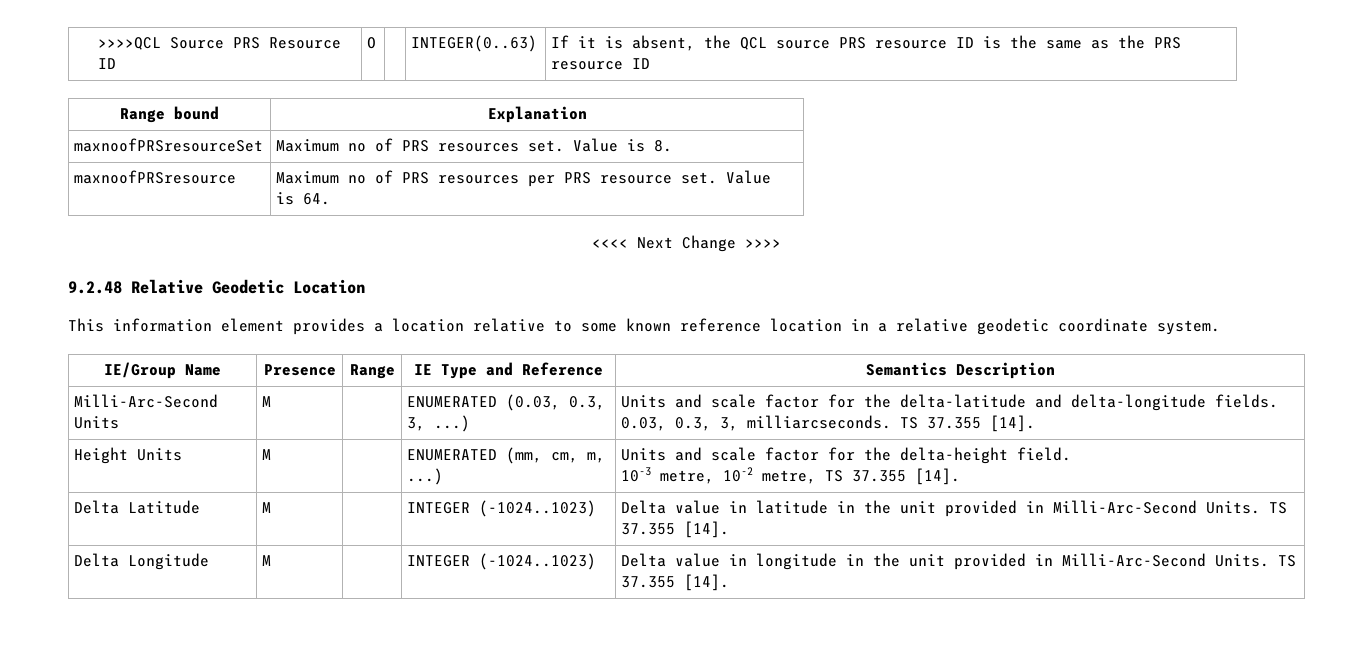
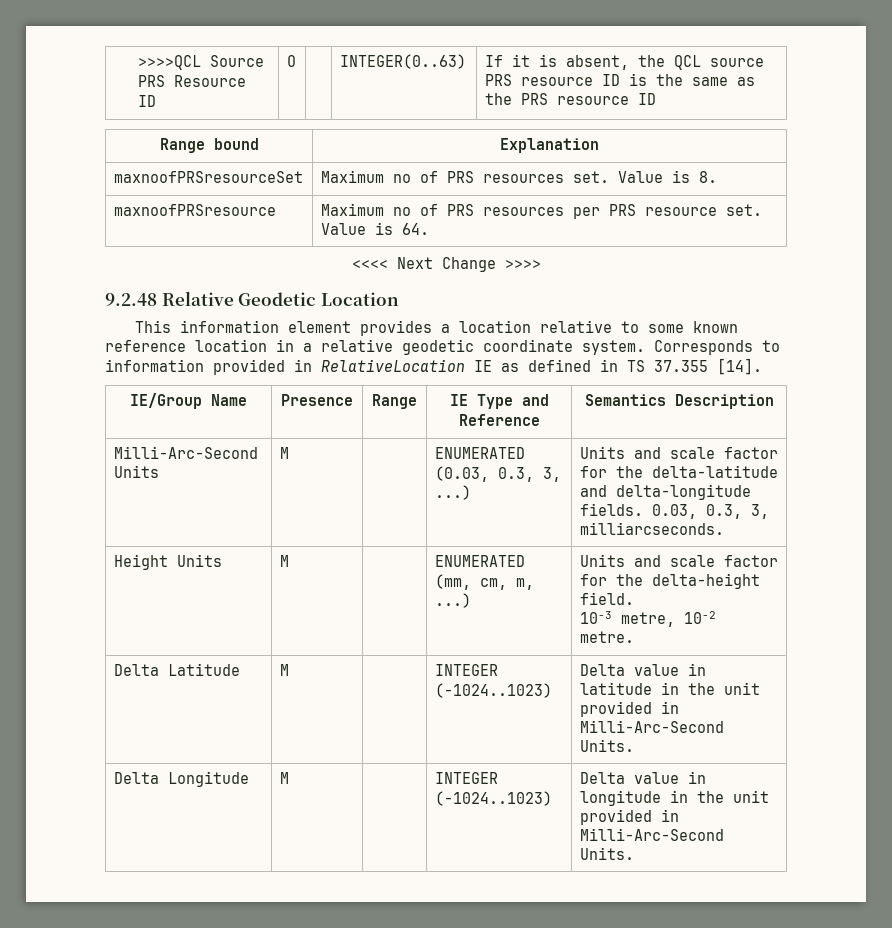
(1220, 327) none -> [654,340,780,355] [105,358,762,375] Corresponds to information provided in RelativeLocation IE as defined in TS 37.355 [14].
[900,415,1036,432] TS 37.355 [14]. -> (724, 528) none
[762,468,961,485] metre, TS 37.355 [14]. -> [579,631,634,643] metre.
[1269,502,1288,514] [621,521,730,538] TS 37.355 [14]. -> (634, 745) none
[1278,555,1297,567] [621,574,730,591] TS 37.355 [14]. -> (634, 853) none

